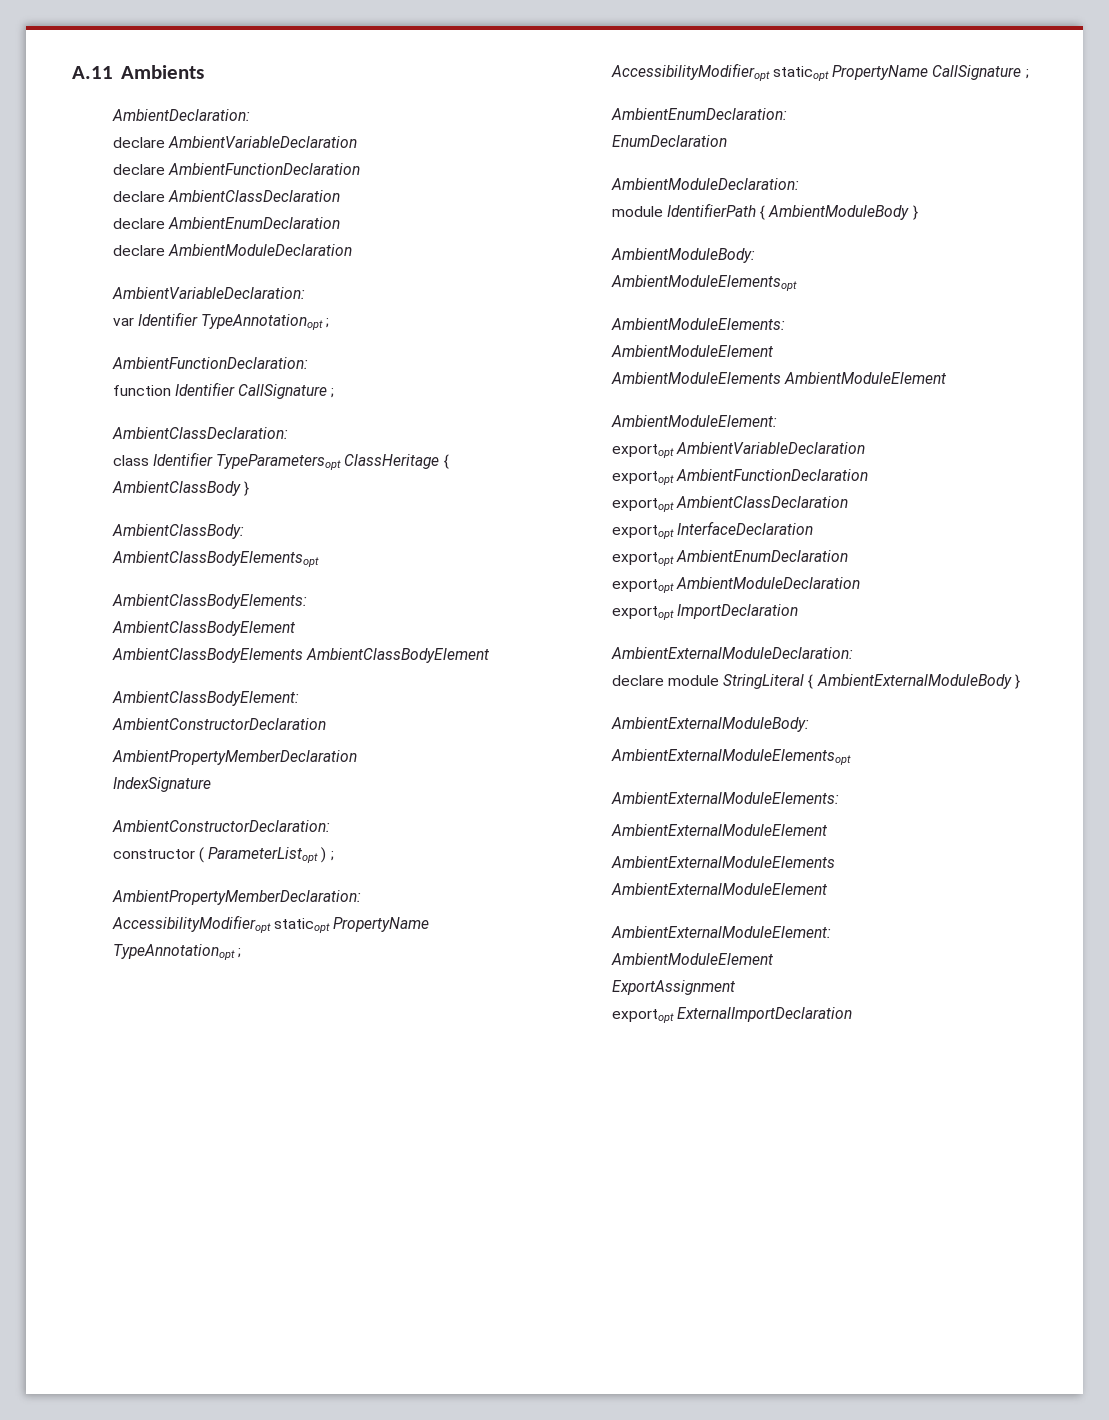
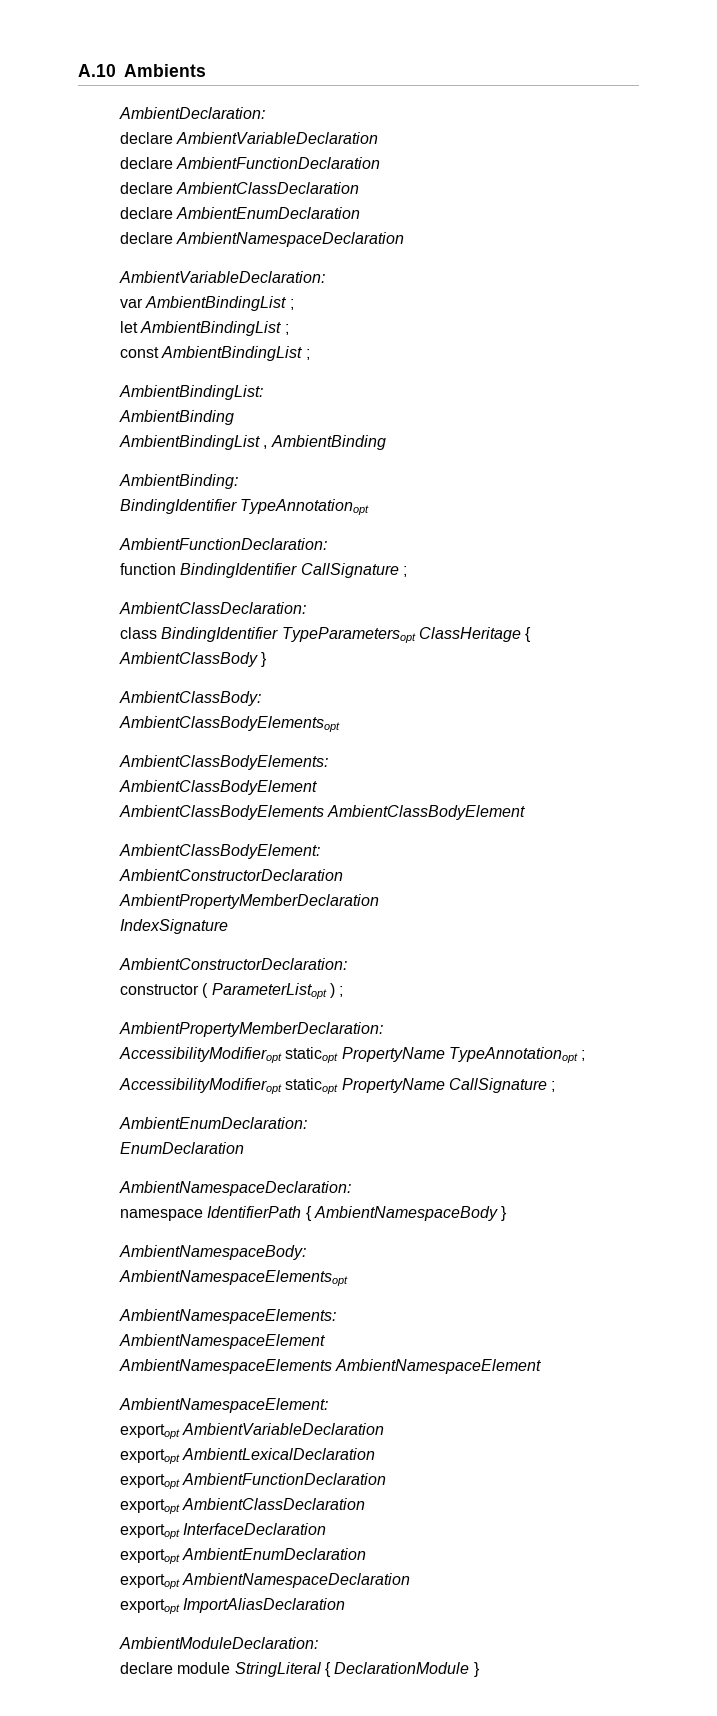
[72,66,113,79] A.11 -> [78,64,116,77] A.10
[168,244,353,256] AmbientModuleDeclaration -> [176,232,405,247] AmbientNamespaceDeclaration
[138,312,330,330] Identifier TypeAnnotationopt ; -> [145,296,294,311] [119,321,289,336] [119,346,310,361] [118,385,263,400] [118,410,234,425] [118,435,386,450] [118,474,238,489] [119,499,370,515] AmbientBindingList ; // let AmbientBindingList ; // const AmbientBindingList ; // AmbientBindingList: // AmbientBinding // AmbientBindingList , AmbientBinding // AmbientBinding: // BindingIdentifier TypeAnnotationopt
[175,382,236,396] Identifier -> [180,563,298,578] BindingIdentifier
[153,452,214,466] Identifier -> [161,627,279,642] BindingIdentifier
[610,178,799,190] [611,206,663,217] AmbientModuleDeclaration: // module -> [118,1181,351,1196] [119,1209,203,1221] AmbientNamespaceDeclaration: // namespace
[768,205,918,220] [610,248,755,263] [610,275,797,291] [610,318,785,330] [610,345,773,357] [610,372,947,384] [610,415,777,427] AmbientModuleBody } // AmbientModuleBody: // AmbientModuleElementsopt // AmbientModuleElements: // AmbientModuleElement // AmbientModuleElements AmbientModuleElement // AmbientModuleElement: -> [313,1206,508,1221] [118,1245,306,1260] [118,1270,348,1286] [118,1309,336,1324] [118,1334,325,1349] [118,1359,542,1374] [118,1398,328,1413] AmbientNamespaceBody } // AmbientNamespaceBody: // AmbientNamespaceElementsopt // AmbientNamespaceElements: // AmbientNamespaceElement // AmbientNamespaceElements AmbientNamespaceElement // AmbientNamespaceElement:
(866, 448) none -> [119,1448,376,1464] // exportopt AmbientLexicalDeclaration
[676,577,861,589] [611,604,799,620] [610,647,853,659] AmbientModuleDeclaration // exportopt ImportDeclaration // AmbientExternalModuleDeclaration: -> [182,1573,411,1588] [119,1598,346,1614] [118,1637,318,1649] AmbientNamespaceDeclaration // exportopt ImportAliasDeclaration // AmbientModuleDeclaration:
[816,674,1020,689] [610,717,809,732] [610,749,851,765] [610,792,839,804] [610,824,827,836] [610,856,835,868] [610,883,827,895] [610,926,831,938] [610,953,773,965] [611,980,735,995] [611,1007,853,1023] AmbientExternalModuleBody } // AmbientExternalModuleBody: // AmbientExternalModuleElementsopt // AmbientExternalModuleElements: // AmbientExternalModuleElement // AmbientExternalModuleElements AmbientExternalModuleElement // AmbientExternalModuleElement: // AmbientModuleElement // ExportAssignment // exportopt ExternalImportDeclaration -> [334,1662,480,1677] DeclarationModule }

